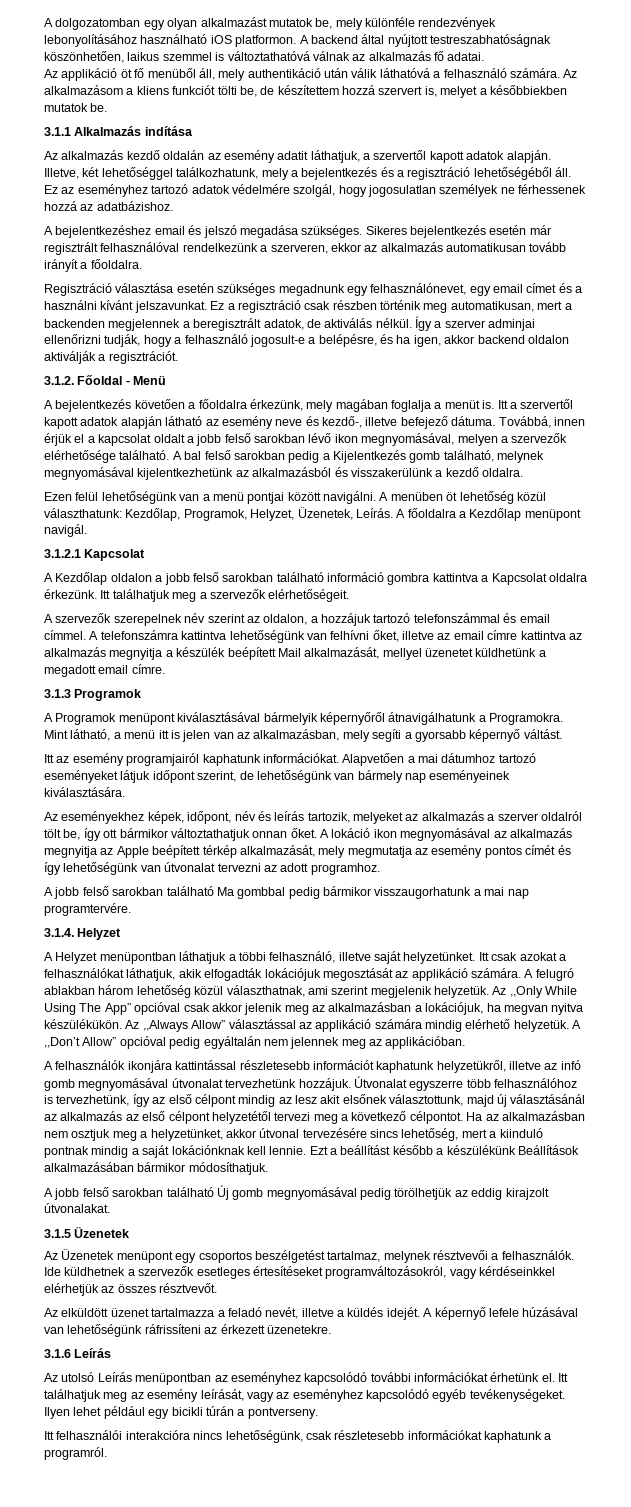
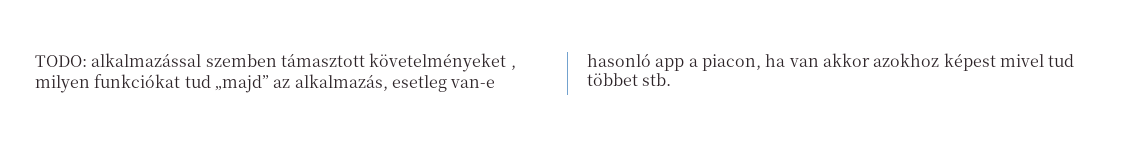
[44,17,497,30] [44,34,551,47] [44,51,485,63] [44,68,578,81] [44,85,567,98] [44,103,108,112] [44,126,193,136] [44,150,551,163] [44,167,572,180] [44,184,587,197] [44,201,173,211] [44,225,551,238] [44,242,567,255] [44,259,142,272] [44,283,583,296] [44,300,572,313] [44,316,536,331] [44,334,569,347] [44,351,178,364] [44,375,167,385] [44,399,574,412] [44,416,585,429] [44,433,568,446] [44,450,545,463] [44,467,523,480] [44,491,546,504] [44,507,581,521] [44,524,87,537] [44,549,146,561] [44,572,587,585] [44,589,350,602] [44,613,550,626] [44,630,582,643] [44,647,546,660] [44,664,165,677] [44,689,142,701] [44,712,563,725] [44,729,562,742] [44,753,536,766] [44,770,511,783] [44,787,125,797] [44,811,582,824] [44,828,572,841] [44,845,571,858] [44,862,380,875] [44,886,529,899] [44,903,131,916] [44,928,122,940] [44,951,566,964] [44,968,574,981] [44,985,578,998] [44,1002,584,1015] [44,1019,582,1032] [44,1036,466,1049] [44,1060,581,1073] [44,1076,577,1091] [44,1094,586,1107] [44,1111,585,1124] [44,1128,543,1141] [44,1145,579,1158] [44,1162,268,1175] [44,1185,549,1200] [44,1203,110,1213] [44,1226,130,1238] [44,1249,574,1263] [44,1266,555,1279] [44,1283,218,1296] [44,1307,579,1320] [44,1324,331,1337] [44,1348,112,1358] [44,1372,569,1385] [44,1389,565,1402] [44,1406,318,1419] [44,1430,552,1443] [44,1447,107,1460] A dolgozatomban egy olyan alkalmazást mutatok be, mely különféle rendezvények lebonyolításához használható iOS platformon. A backend által nyújtott testreszabhatóságnak köszönhetően, laikus szemmel is változtathatóvá válnak az alkalmazás fő adatai. // Az applikáció öt fő menüből áll, mely authentikáció után válik láthatóvá a felhasználó számára. Az alkalmazásom a kliens funkciót tölti be, de készítettem hozzá szervert is, melyet a későbbiekben mutatok be. // 3.1.1 Alkalmazás indítása // Az alkalmazás kezdő oldalán az esemény adatit láthatjuk, a szervertől kapott adatok alapján. Illetve, két lehetőséggel találkozhatunk, mely a bejelentkezés és a regisztráció lehetőségéből áll. Ez az eseményhez tartozó adatok védelmére szolgál, hogy jogosulatlan személyek ne férhessenek hozzá az adatbázishoz. // A bejelentkezéshez email és jelszó megadása szükséges. Sikeres bejelentkezés esetén már regisztrált felhasználóval rendelkezünk a szerveren, ekkor az alkalmazás automatikusan tovább irányít a főoldalra. // Regisztráció választása esetén szükséges megadnunk egy felhasználónevet, egy email címet és a használni kívánt jelszavunkat. Ez a regisztráció csak részben történik meg automatikusan, mert a backenden megjelennek a beregisztrált adatok, de aktiválás nélkül. Így a szerver adminjai ellenőrizni tudják, hogy a felhasználó jogosult-e a belépésre, és ha igen, akkor backend oldalon aktiválják a regisztrációt. // 3.1.2. Főoldal - Menü // A bejelentkezés követően a főoldalra érkezünk, mely magában foglalja a menüt is. Itt a szervertől kapott adatok alapján látható az esemény neve és kezdő-, illetve befejező dátuma. Továbbá, innen érjük el a kapcsolat oldalt a jobb felső sarokban lévő ikon megnyomásával, melyen a szervezők elérhetősége található. A bal felső sarokban pedig a Kijelentkezés gomb található, melynek megnyomásával kijelentkezhetünk az alkalmazásból és visszakerülünk a kezdő oldalra. // Ezen felül lehetőségünk van a menü pontjai között navigálni. A menüben öt lehetőség közül választhatunk: Kezdőlap, Programok, Helyzet, Üzenetek, Leírás. A főoldalra a Kezdőlap menüpont navigál. // 3.1.2.1 Kapcsolat // A Kezdőlap oldalon a jobb felső sarokban található információ gombra kattintva a Kapcsolat oldalra érkezünk. Itt találhatjuk meg a szervezők elérhetőségeit. // A szervezők szerepelnek név szerint az oldalon, a hozzájuk tartozó telefonszámmal és email címmel. A telefonszámra kattintva lehetőségünk van felhívni őket, illetve az email címre kattintva az alkalmazás megnyitja a készülék beépített Mail alkalmazását, mellyel üzenetet küldhetünk a megadott email címre. // 3.1.3 Programok // A Programok menüpont kiválasztásával bármelyik képernyőről átnavigálhatunk a Programokra. Mint látható, a menü itt is jelen van az alkalmazásban, mely segíti a gyorsabb képernyő váltást. // Itt az esemény programjairól kaphatunk információkat. Alapvetően a mai dátumhoz tartozó eseményeket látjuk időpont szerint, de lehetőségünk van bármely nap eseményeinek kiválasztására. // Az eseményekhez képek, időpont, név és leírás tartozik, melyeket az alkalmazás a szerver oldalról tölt be, így ott bármikor változtathatjuk onnan őket. A lokáció ikon megnyomásával az alkalmazás megnyitja az Apple beépített térkép alkalmazását, mely megmutatja az esemény pontos címét és így lehetőségünk van útvonalat tervezni az adott programhoz. // A jobb felső sarokban található Ma gombbal pedig bármikor visszaugorhatunk a mai nap programtervére. // 3.1.4. Helyzet // A Helyzet menüpontban láthatjuk a többi felhasználó, illetve saját helyzetünket. Itt csak azokat a felhasználókat láthatjuk, akik elfogadták lokációjuk megosztását az applikáció számára. A felugró ablakban három lehetőség közül választhatnak, ami szerint megjelenik helyzetük. Az ,,Only While Using The App” opcióval csak akkor jelenik meg az alkalmazásban a lokációjuk, ha megvan nyitva készülékükön. Az ,,Always Allow” választással az applikáció számára mindig elérhető helyzetük. A ,,Don’t Allow” opcióval pedig egyáltalán nem jelennek meg az applikációban. // A felhasználók ikonjára kattintással részletesebb információt kaphatunk helyzetükről, illetve az infó gomb megnyomásával útvonalat tervezhetünk hozzájuk. Útvonalat egyszerre több felhasználóhoz is tervezhetünk, így az első célpont mindig az lesz akit elsőnek választottunk, majd új választásánál az alkalmazás az első célpont helyzetétől tervezi meg a következő célpontot. Ha az alkalmazásban nem osztjuk meg a helyzetünket, akkor útvonal tervezésére sincs lehetőség, mert a kiinduló pontnak mindig a saját lokációnknak kell lennie. Ezt a beállítást később a készülékünk Beállítások alkalmazásában bármikor módosíthatjuk. // A jobb felső sarokban található Új gomb megnyomásával pedig törölhetjük az eddig kirajzolt útvonalakat. // 3.1.5 Üzenetek // Az Üzenetek menüpont egy csoportos beszélgetést tartalmaz, melynek résztvevői a felhasználók. Ide küldhetnek a szervezők esetleges értesítéseket programváltozásokról, vagy kérdéseinkkel elérhetjük az összes résztvevőt. // Az elküldött üzenet tartalmazza a feladó nevét, illetve a küldés idejét. A képernyő lefele húzásával van lehetőségünk ráfrissíteni az érkezett üzenetekre. // 3.1.6 Leírás // Az utolsó Leírás menüpontban az eseményhez kapcsolódó további információkat érhetünk el. Itt találhatjuk meg az esemény leírását, vagy az eseményhez kapcsolódó egyéb tevékenységeket. Ilyen lehet például egy bicikli túrán a pontverseny. // Itt felhasználói interakcióra nincs lehetőségünk, csak részletesebb információkat kaphatunk a programról. -> [35,53,516,72] [35,74,496,93] [587,53,1075,71] [587,73,672,86] TODO: alkalmazással szemben támasztott követelményeket , milyen funkciókat tud „majd” az alkalmazás, esetleg van-e hasonló app a piacon, ha van akkor azokhoz képest mivel tud többet stb.

